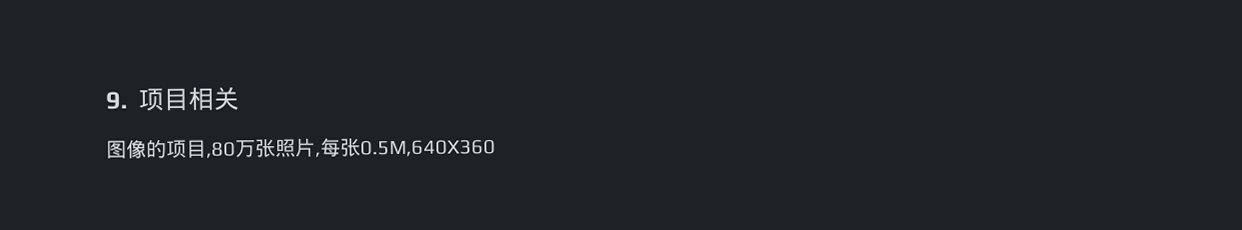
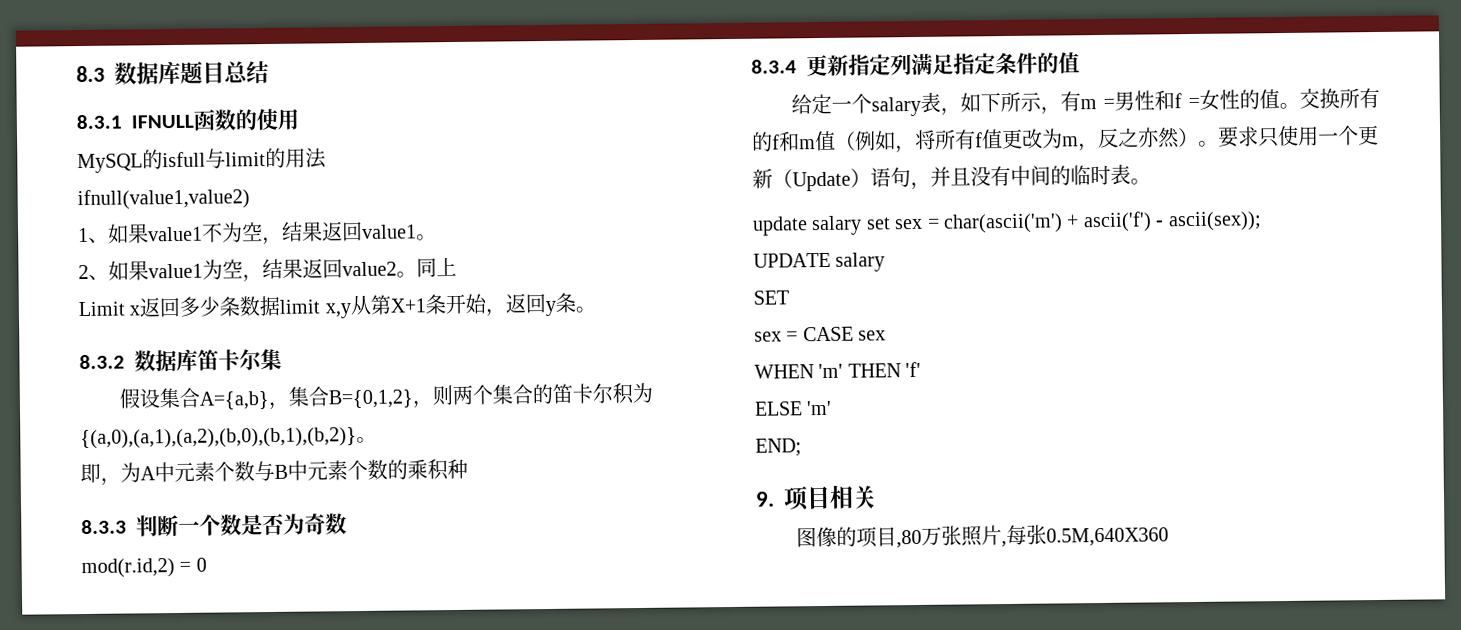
(105, 100) none -> [76,60,269,85] [76,108,299,131] [77,147,327,174] [77,188,250,211] [78,221,437,246] [78,256,457,283] [78,292,596,319] [79,348,282,372] [119,382,654,410] [80,427,377,450] [80,458,468,486] [81,513,347,537] [81,557,207,579] [751,52,1080,77] [791,87,1380,117] [752,124,1379,154] [752,164,1151,192] [752,211,1262,236] [753,252,886,272] [753,290,789,305] [754,326,887,342] [754,361,922,379] [754,400,833,416] [755,438,802,457] 8.3数据库题目总结 // 8.3.1 IFNULL函数的使用 // MySQL的isfull与limit的用法 // ifnull(value1,value2) // 1、如果value1不为空，结果返回value1。 // 2、如果value1为空，结果返回value2。同上 // Limit x返回多少条数据limit x,y从第X+1条开始，返回y条。 // 8.3.2数据库笛卡尔集 // 假设集合A={a,b}，集合B={0,1,2}，则两个集合的笛卡尔积为{(a,0),(a,1),(a,2),(b,0),(b,1),(b,2)}。 // 即，为A中元素个数与B中元素个数的乘积种 // 8.3.3判断一个数是否为奇数 // mod(r.id,2) = 0 // 8.3.4更新指定列满足指定条件的值 // 给定一个salary表，如下所示，有m =男性和f =女性的值。交换所有的f和m值（例如，将所有f值更改为m，反之亦然）。要求只使用一个更新（Update）语句，并且没有中间的临时表。 // update salary set sex = char(ascii('m') + ascii('f') - ascii(sex)); // UPDATE salary // SET // sex = CASE sex // WHEN 'm' THEN 'f' // ELSE 'm' // END; //

